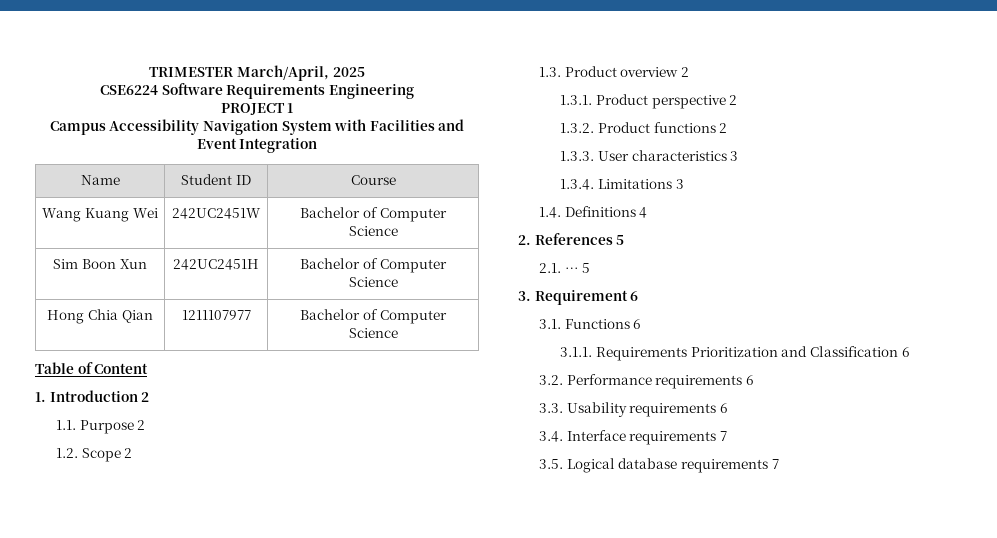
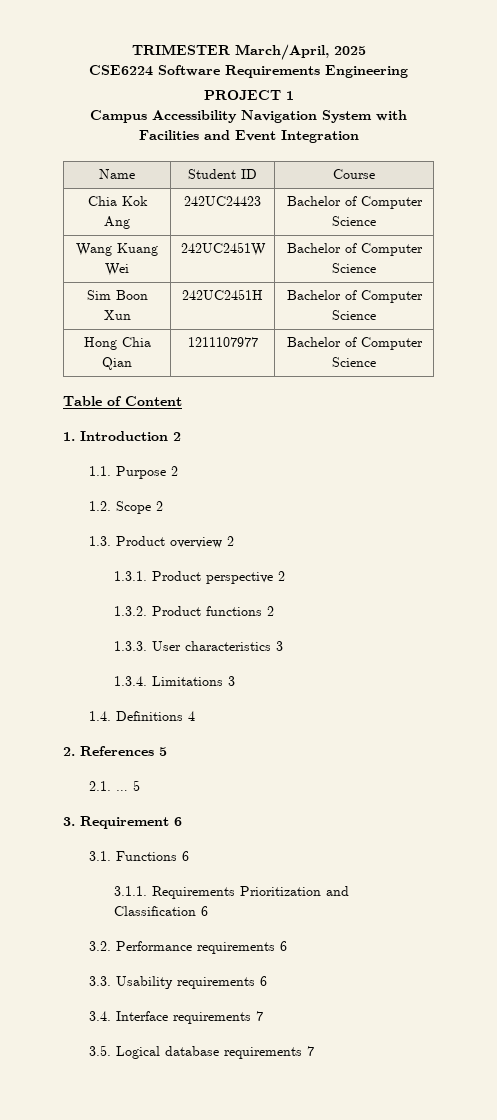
(396, 180) none -> [87,196,148,206] [104,216,130,229] [184,196,261,206] [286,196,423,209] [332,216,376,226] // Chia Kok Ang | 242UC24423 | Bachelor of Computer Science

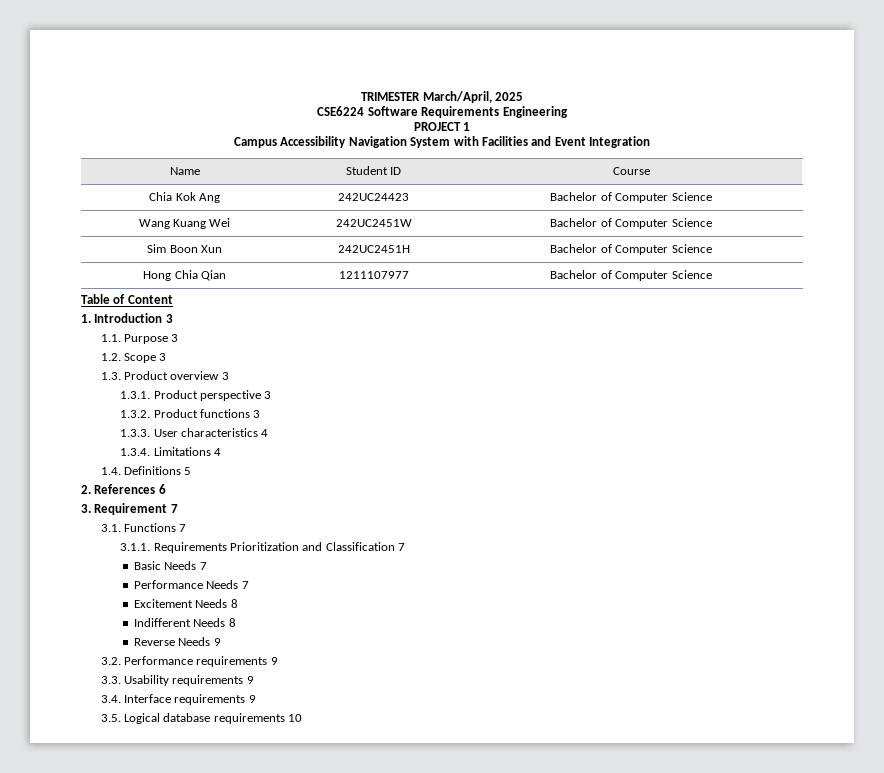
[173,432,181,441] 2 -> [165,314,173,323] 3
[170,466,178,476] 2 -> [171,334,179,342] 3
[155,501,163,511] 2 -> [159,353,167,361] 3
[226,536,234,546] 2 -> [221,372,229,380] 3
[278,571,286,581] 2 -> [264,391,272,399] 3
[267,606,275,616] 2 -> [253,410,261,418] 3
[276,641,284,651] 3 -> [261,429,269,437] 4
[228,676,236,686] 3 -> [214,448,222,456] 4
[187,711,195,721] 4 -> [184,467,192,475] 5
[159,747,167,756] [88,780,140,791] 5 // 2.1. … 5 -> [158,484,166,494] 6
[174,817,182,826] 6 -> [170,504,178,513] 7
[181,851,189,861] 6 -> [179,524,187,532] 7
[201,906,209,916] 6 -> [398,543,406,551] [134,561,207,570] [134,580,249,589] [134,599,238,608] [134,618,236,627] [134,637,221,646] 7 // Basic Needs 7 // Performance Needs 7 // Excitement Needs 8 // Indifferent Needs 8 // Reverse Needs 9
[279,941,287,951] 6 -> [270,657,278,665] 9
[259,976,267,986] 6 -> [246,676,254,684] 9
[255,1011,263,1021] 7 -> [248,695,256,703] 9
[306,1046,314,1056] 7 -> [288,714,303,722] 10

